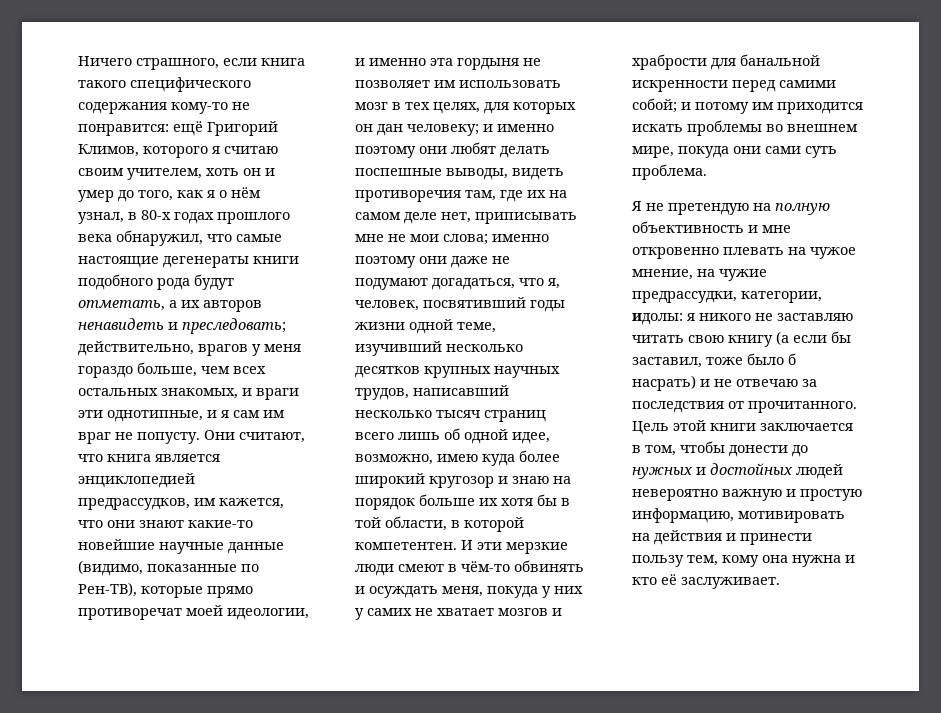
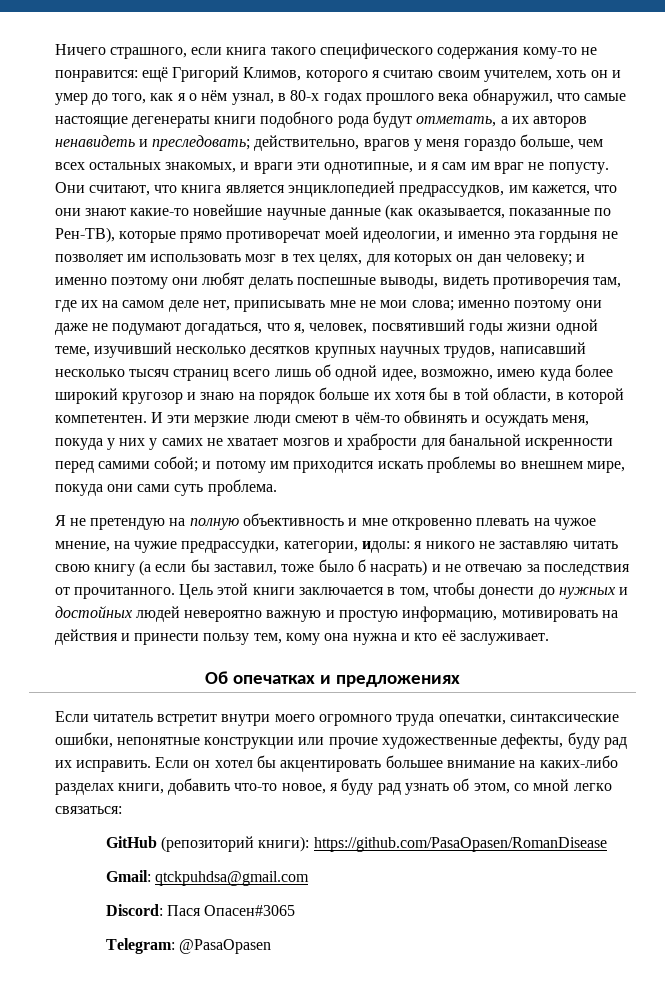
[78,560,144,576] (видимо, -> [385,204,505,220] (как оказывается,
(781, 583) none -> [205,671,460,687] [54,711,620,726] [54,732,628,749] [54,755,618,772] [54,778,612,795] [54,806,122,814] [105,836,607,852] [105,870,309,886] [105,904,296,916] [105,938,271,954] // Об опечатках и предложениях // Если читатель встретит внутри моего огромного труда опечатки, синтаксические ошибки, непонятные конструкции или прочие художественные дефекты, буду рад их исправить. Если он хотел бы акцентировать большее внимание на каких-либо разделах книги, добавить что-то новое, я буду рад узнать об этом, со мной легко связаться: // GitHub (репозиторий книги): https://github.com/PasaOpasen/RomanDisease // Gmail: qtckpuhdsa@gmail.com // Discord: Пася Опасен#3065 // Telegram: @PasaOpasen

